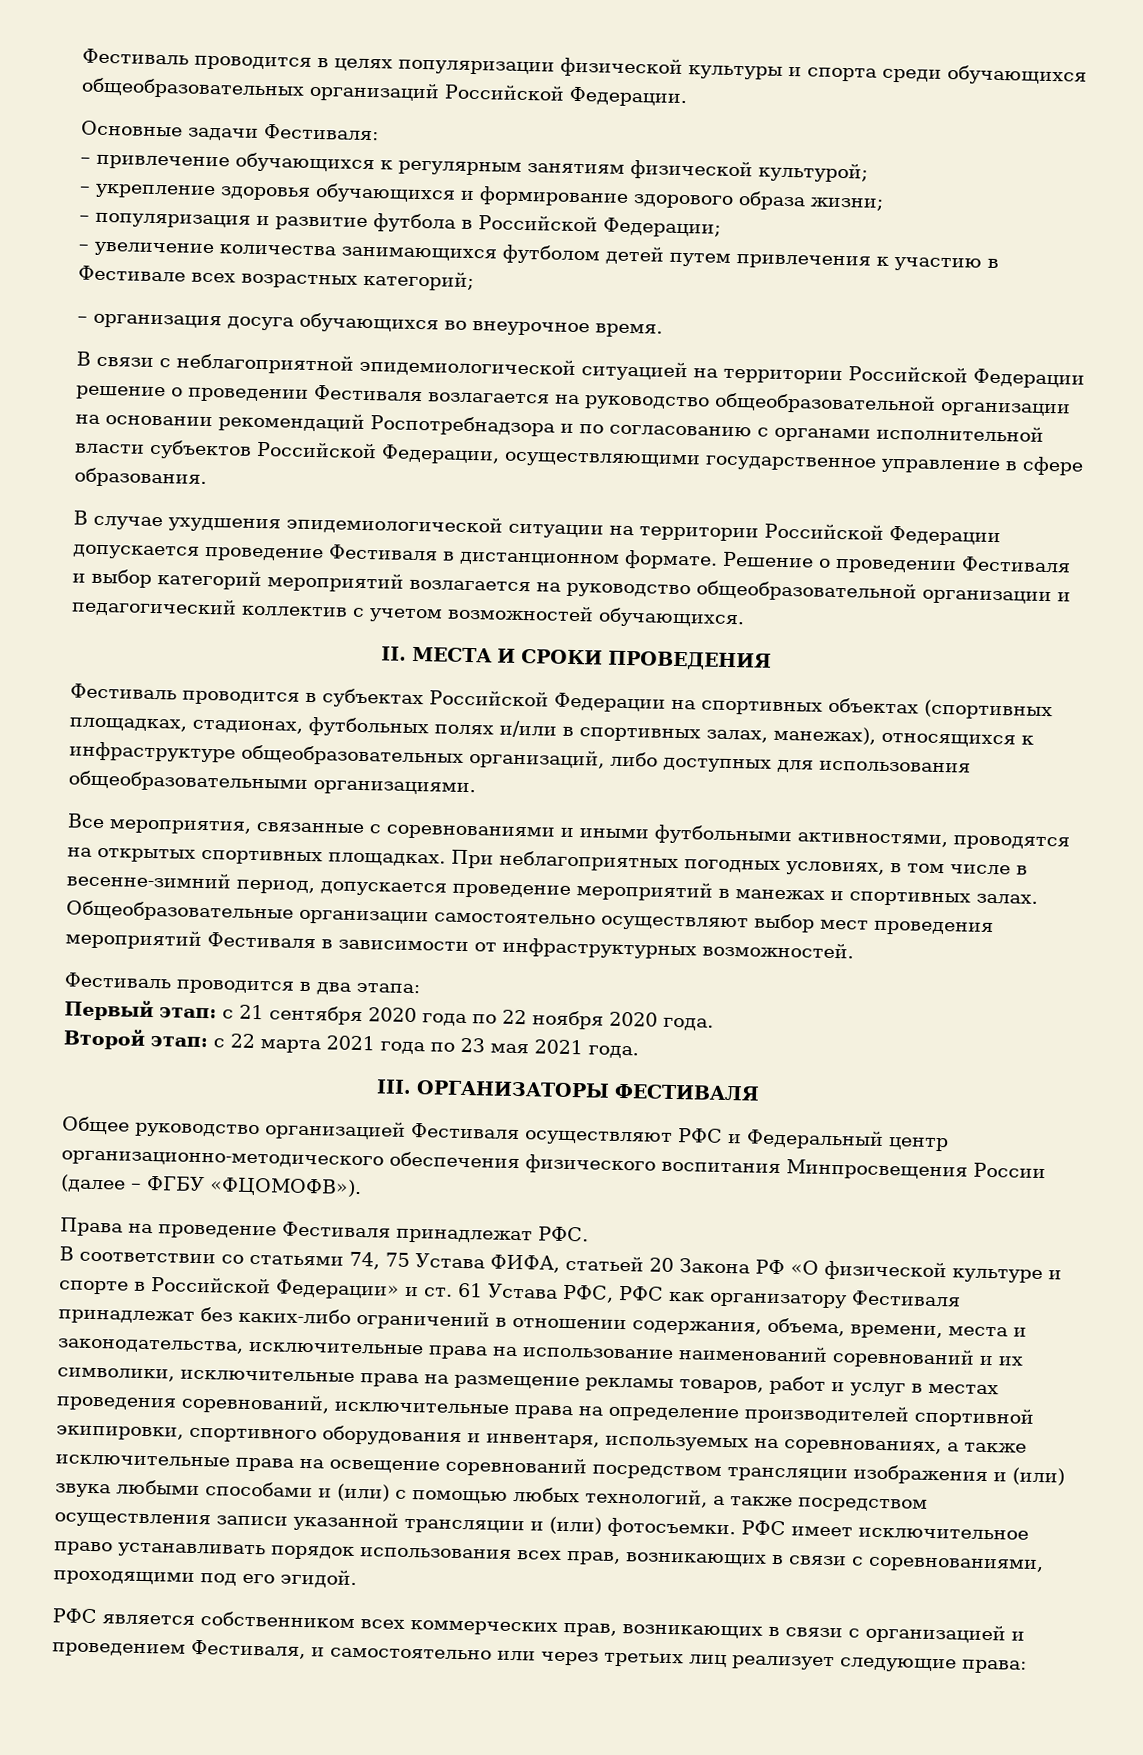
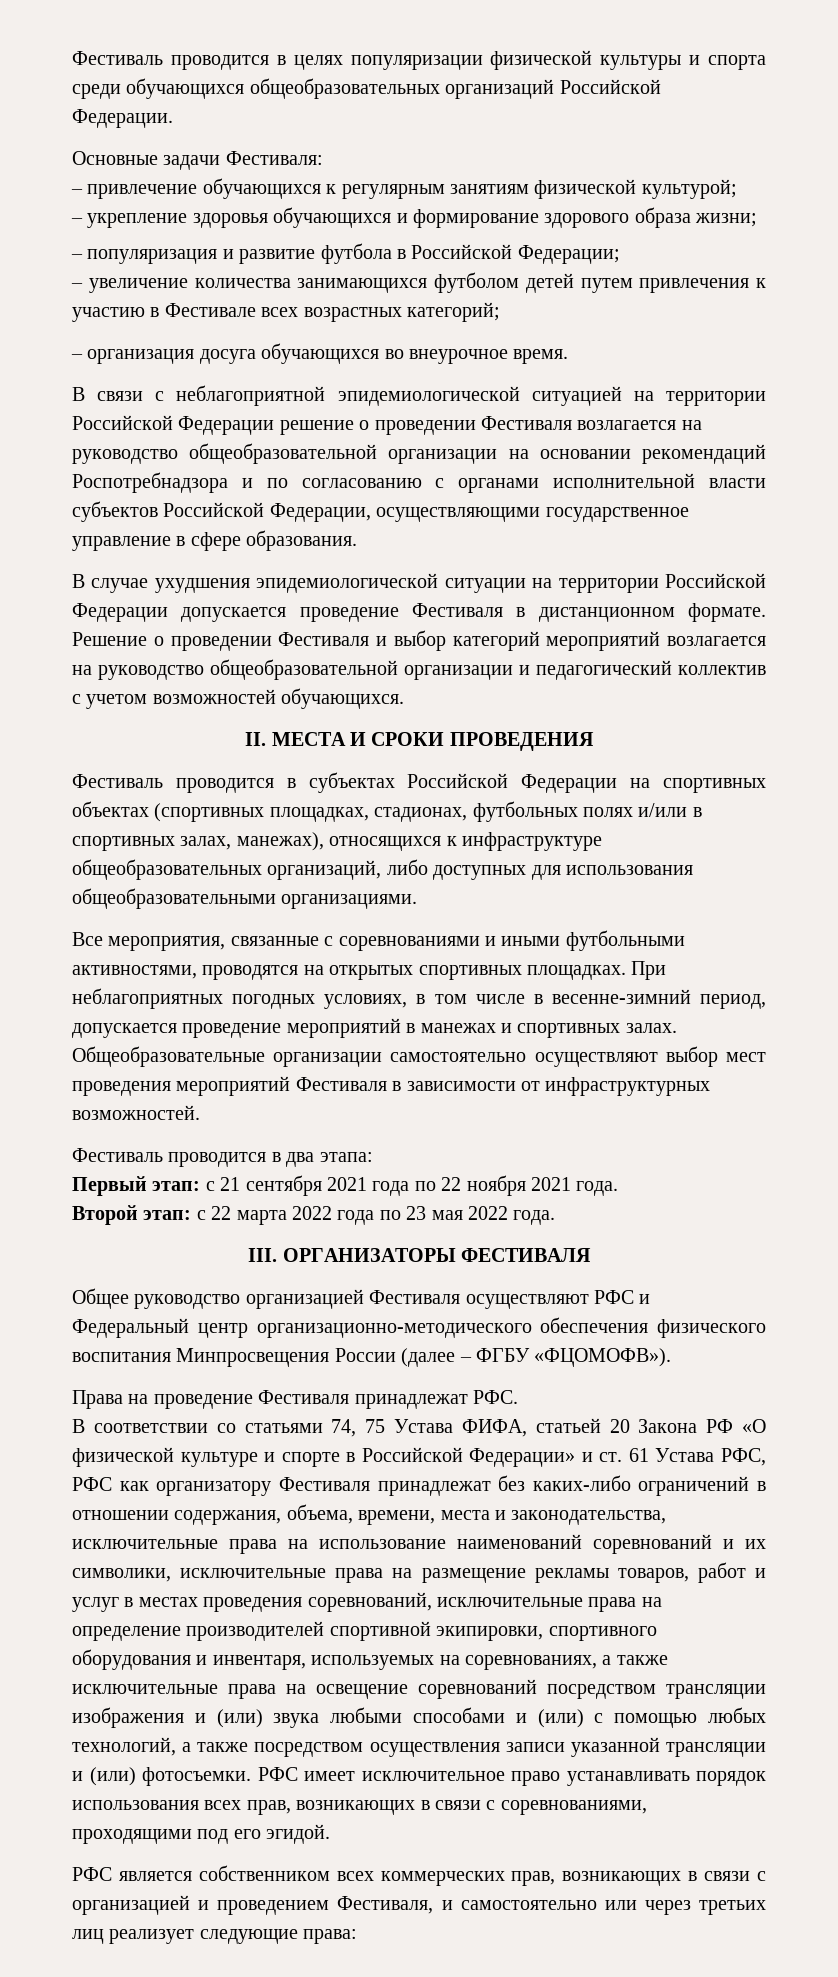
[368,1007,417,1023] 2020 -> [327,1177,367,1191] 2021
[609,1011,658,1027] 2020 -> [530,1177,571,1191] 2021
[326,1035,375,1051] 2021 -> [292,1206,332,1220] 2022
[534,1039,583,1055] 2021 -> [467,1206,508,1220] 2022

